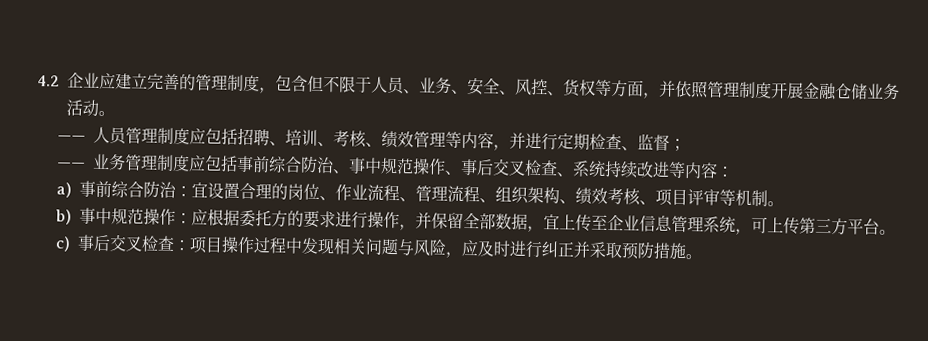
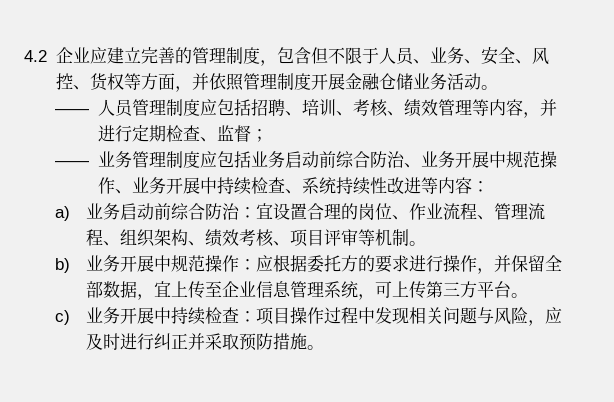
[235,155,254,173] 事 -> [250,151,319,168] 业务启动
[347,157,366,174] 事 -> [420,151,489,168] 业务开展
[459,158,526,176] 事后交叉 -> [131,177,251,195] 业务开展中持续
(638, 170) none -> [369,177,387,194] 性
[78,180,96,197] 事 -> [86,203,155,220] 业务启动
[78,207,96,224] 事 -> [86,255,155,272] 业务开展
[76,234,143,252] 事后交叉 -> [86,307,206,325] 业务开展中持续

